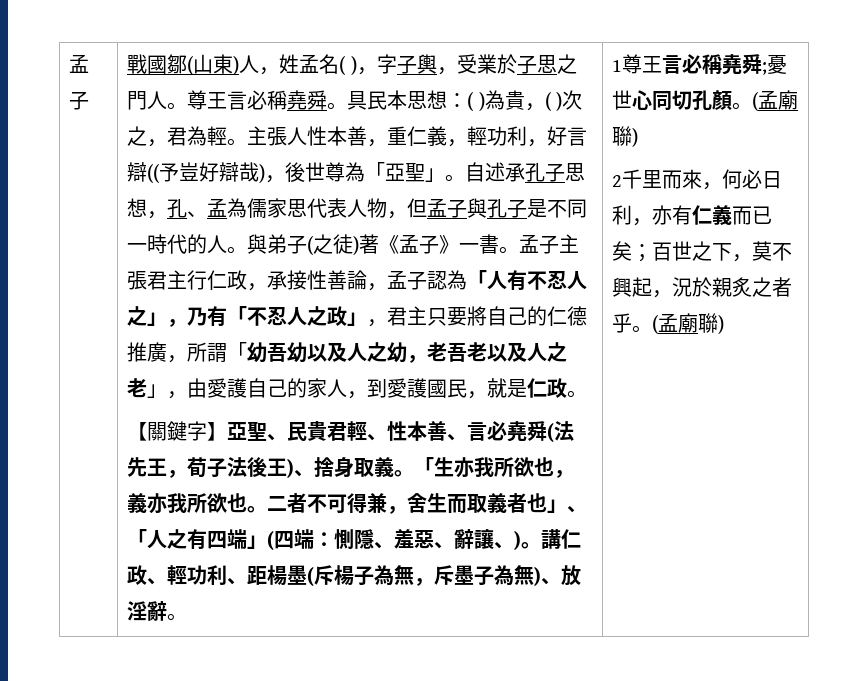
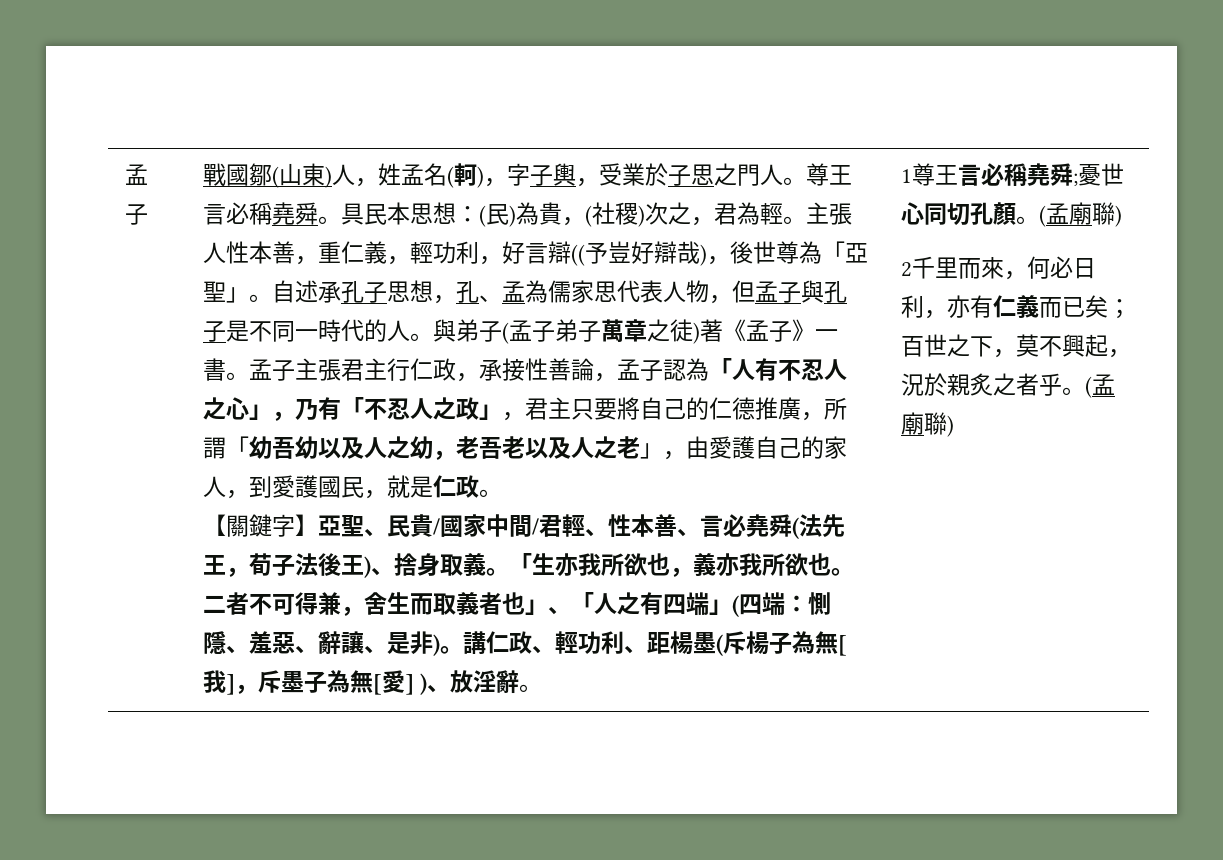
(347, 65) none -> [453,163,477,186] 軻
(475, 101) none -> [485,204,509,225] 民
(552, 101) none -> [591,202,638,225] 社稷
(315, 245) none -> [508,319,647,342] 孟子弟子萬章
(148, 316) none -> [225,397,249,420] 心
(328, 431) none -> [432,514,539,537] /國家中間/
(515, 545) none -> [386,631,433,655] 是非
(415, 575) none -> [837,635,847,656] [202,670,235,695] [我]
(535, 575) none -> [372,670,414,695] [愛]

